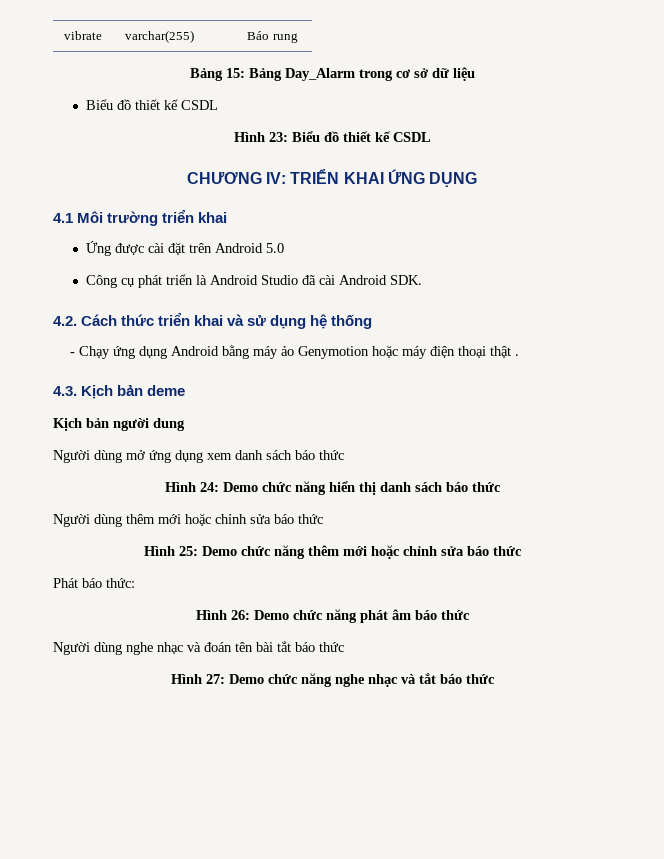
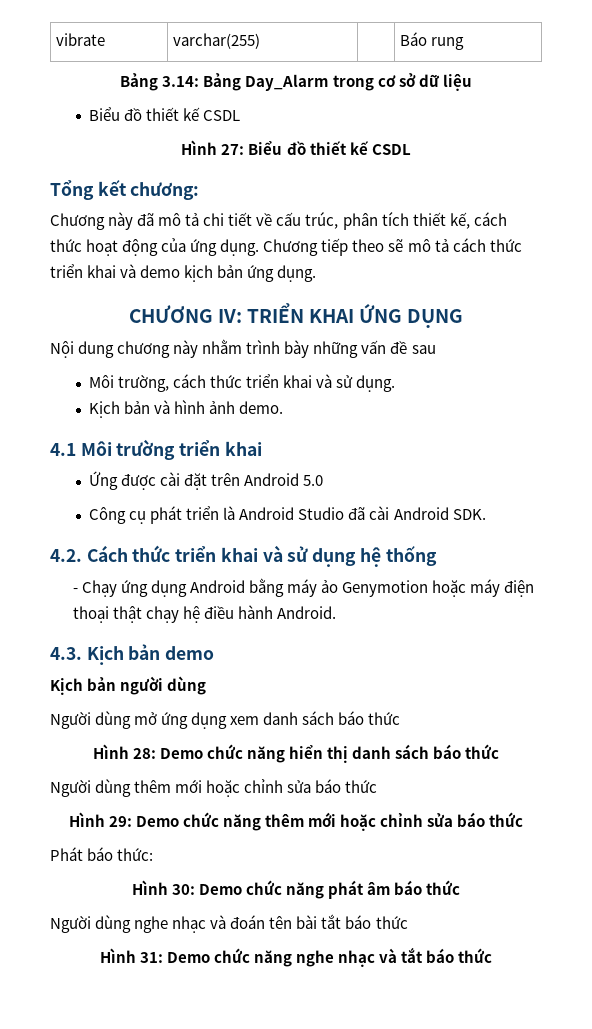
[225,68,245,78] 15: -> [162,76,200,87] 3.14:
[268,131,431,142] 23: Biểu đồ thiết kế CSDL -> [221,141,411,155] [50,180,200,200] [50,212,507,230] [50,238,522,256] [50,264,317,282] 27: Biểu đồ thiết kế CSDL // Tổng kết chương: // Chương này đã mô tả chi tiết về cấu trúc, phân tích thiết kế, cách thức hoạt động của ứng dụng. Chương tiếp theo sẽ mô tả cách thức triển khai và demo kịch bản ứng dụng.
(478, 179) none -> [50,339,436,358] [89,374,396,392] [89,400,284,418] // Nội dung chương này nhằm trình bày những vấn đề sau // Môi trường, cách thức triển khai và sử dụng. // Kịch bản và hình ảnh demo.
[514,354,519,356] . -> [145,605,336,623] chạy hệ điều hành Android.
[147,385,186,396] deme -> [165,646,215,660] demo
[153,418,185,431] dung -> [167,676,207,695] dùng
[199,482,219,492] 24: -> [132,748,156,759] 28:
[178,546,198,556] 25: -> [108,816,132,827] 29:
[230,610,250,620] 26: -> [171,884,195,895] 30:
[205,674,225,684] 27: -> [139,952,163,963] 31:

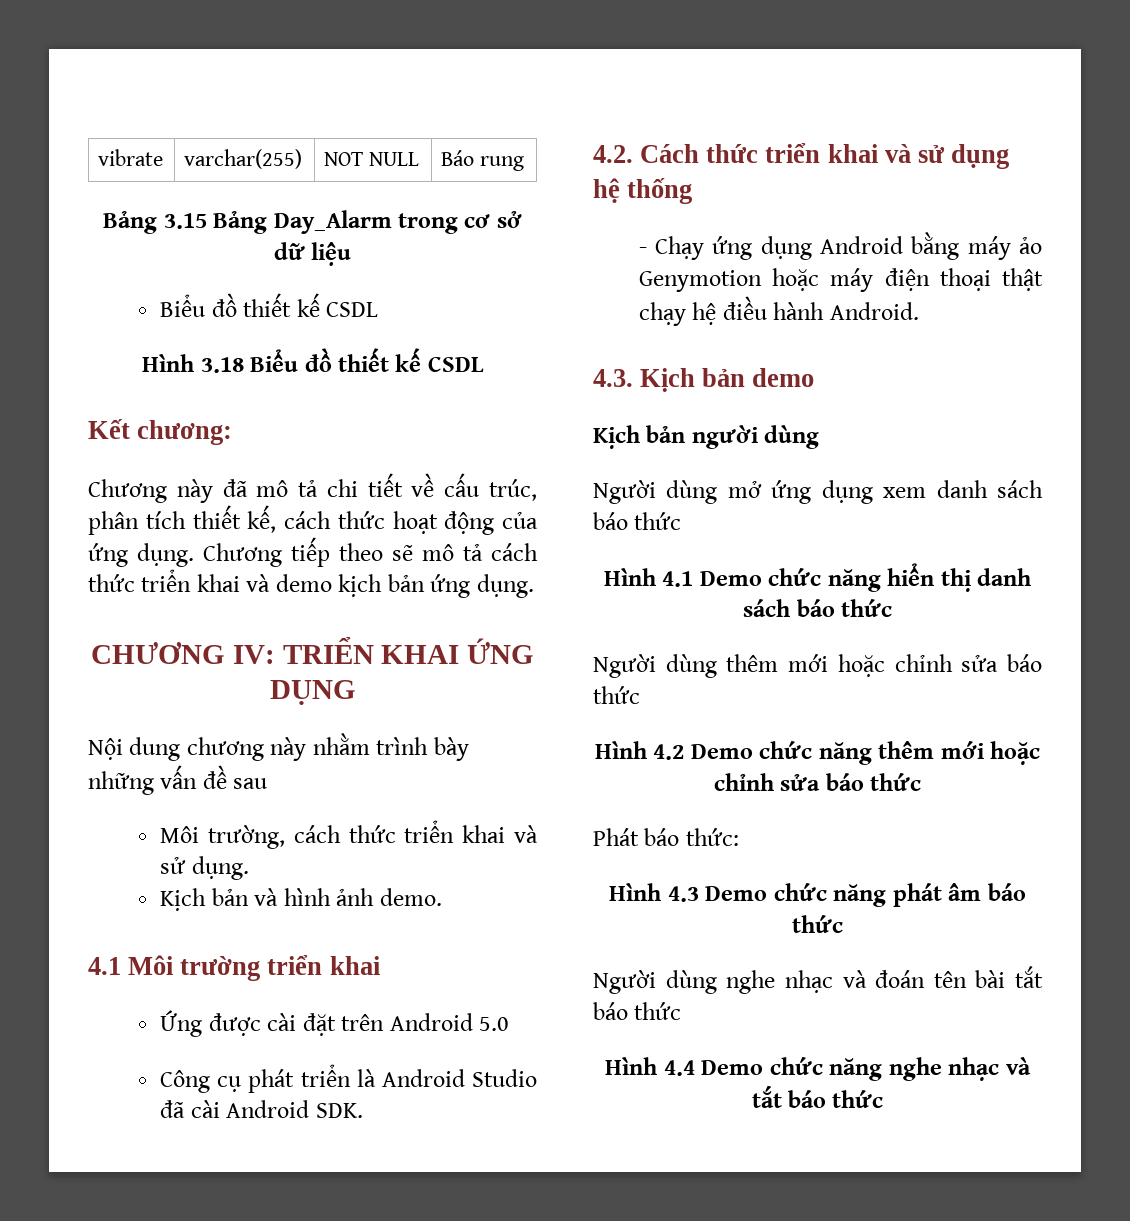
(261, 41) none -> [324,152,420,166] NOT NULL
[162,76,200,87] 3.14: -> [163,213,207,229] 3.15
[221,141,411,155] [50,180,127,200] 27: Biểu đồ thiết kế CSDL // Tổng kết -> [200,348,484,373] [88,419,130,439] 3.18 Biểu đồ thiết kế CSDL // Kết
[132,748,156,759] 28: -> [662,571,694,587] 4.1
[108,816,132,827] 29: -> [653,744,685,760] 4.2
[171,884,195,895] 30: -> [667,886,699,902] 4.3
[139,952,163,963] 31: -> [663,1060,695,1076] 4.4

